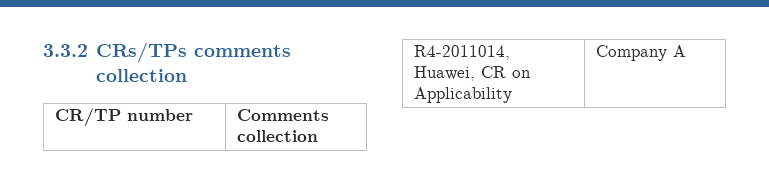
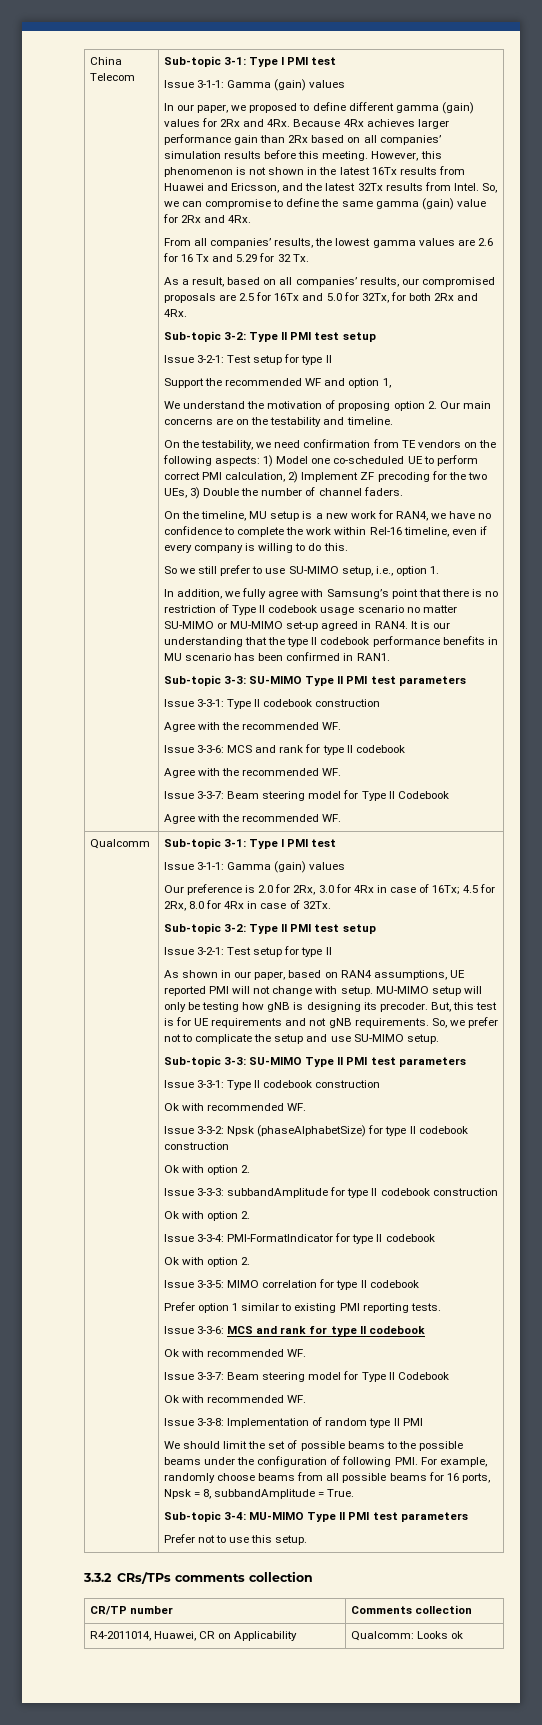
(43, 50) none -> [89,57,122,65] [89,73,135,81] [163,56,337,67] [163,79,346,91] [163,102,474,114] [163,118,449,129] [163,134,441,145] [163,150,442,161] [163,166,465,177] [163,182,497,193] [163,198,486,210] [162,214,252,223] [163,238,493,248] [162,253,309,262] [163,277,495,287] [163,292,479,303] [163,309,187,317] [163,331,376,342] [163,354,332,365] [163,378,391,388] [163,400,491,411] [163,417,393,427] [163,439,496,450] [162,455,478,467] [163,471,487,483] [163,487,403,499] [163,510,492,521] [163,526,487,537] [163,543,348,553] [163,565,439,576] [163,588,499,599] [163,604,457,615] [163,621,450,631] [163,636,498,647] [163,652,390,661] [163,675,466,686] [163,699,381,709] [163,722,342,732] [163,744,405,755] [163,768,342,778] [163,790,449,801] [163,814,342,824] [89,839,150,849] [163,838,337,849] [163,861,346,873] [163,884,496,895] [163,900,331,911] [163,923,376,934] [163,946,332,957] [163,970,465,980] [163,986,482,996] [163,1002,498,1012] [163,1017,498,1028] [163,1034,439,1044] [163,1056,466,1067] [163,1080,381,1090] [163,1103,307,1111] [163,1125,468,1137] [163,1142,229,1150] [163,1165,251,1175] [163,1187,498,1198] [163,1211,251,1221] [163,1233,435,1244] [163,1257,251,1267] [163,1279,419,1290] [163,1302,441,1313] [163,1326,425,1336] [163,1349,307,1357] [163,1371,449,1382] [163,1395,307,1403] [163,1417,423,1428] [163,1440,463,1451] [163,1456,487,1467] [163,1472,490,1483] [163,1489,355,1499] [163,1511,468,1522] [163,1534,308,1545] China Telecom | Sub-topic 3-1: Type I PMI test // Issue 3-1-1: Gamma (gain) values // In our paper, we proposed to define different gamma (gain) values for 2Rx and 4Rx. Because 4Rx achieves larger performance gain than 2Rx based on all companies’ simulation results before this meeting. However, this phenomenon is not shown in the latest 16Tx results from Huawei and Ericsson, and the latest 32Tx results from Intel. So, we can compromise to define the same gamma (gain) value for 2Rx and 4Rx. // From all companies’ results, the lowest gamma values are 2.6 for 16 Tx and 5.29 for 32 Tx. // As a result, based on all companies’ results, our compromised proposals are 2.5 for 16Tx and 5.0 for 32Tx, for both 2Rx and 4Rx. // Sub-topic 3-2: Type II PMI test setup // Issue 3-2-1: Test setup for type II // Support the recommended WF and option 1, // We understand the motivation of proposing option 2. Our main concerns are on the testability and timeline. // On the testability, we need confirmation from TE vendors on the following aspects: 1) Model one co-scheduled UE to perform correct PMI calculation, 2) Implement ZF precoding for the two UEs, 3) Double the number of channel faders. // On the timeline, MU setup is a new work for RAN4, we have no confidence to complete the work within Rel-16 timeline, even if every company is willing to do this. // So we still prefer to use SU-MIMO setup, i.e., option 1. // In addition, we fully agree with Samsung’s point that there is no restriction of Type II codebook usage scenario no matter SU-MIMO or MU-MIMO set-up agreed in RAN4. It is our understanding that the type II codebook performance benefits in MU scenario has been confirmed in RAN1. // Sub-topic 3-3: SU-MIMO Type II PMI test parameters // Issue 3-3-1: Type II codebook construction // Agree with the recommended WF. // Issue 3-3-6: MCS and rank for type II codebook // Agree with the recommended WF. // Issue 3-3-7: Beam steering model for Type II Codebook // Agree with the recommended WF. // Qualcomm | Sub-topic 3-1: Type I PMI test // Issue 3-1-1: Gamma (gain) values // Our preference is 2.0 for 2Rx, 3.0 for 4Rx in case of 16Tx; 4.5 for 2Rx, 8.0 for 4Rx in case of 32Tx. // Sub-topic 3-2: Type II PMI test setup // Issue 3-2-1: Test setup for type II // As shown in our paper, based on RAN4 assumptions, UE reported PMI will not change with setup. MU-MIMO setup will only be testing how gNB is designing its precoder. But, this test is for UE requirements and not gNB requirements. So, we prefer not to complicate the setup and use SU-MIMO setup. // Sub-topic 3-3: SU-MIMO Type II PMI test parameters // Issue 3-3-1: Type II codebook construction // Ok with recommended WF. // Issue 3-3-2: Npsk (phaseAlphabetSize) for type II codebook construction // Ok with option 2. // Issue 3-3-3: subbandAmplitude for type II codebook construction // Ok with option 2. // Issue 3-3-4: PMI-FormatIndicator for type II codebook // Ok with option 2. // Issue 3-3-5: MIMO correlation for type II codebook // Prefer option 1 similar to existing PMI reporting tests. // Issue 3-3-6: MCS and rank for type II codebook // Ok with recommended WF. // Issue 3-3-7: Beam steering model for Type II Codebook // Ok with recommended WF. // Issue 3-3-8: Implementation of random type II PMI // We should limit the set of possible beams to the possible beams under the configuration of following PMI. For example, randomly choose beams from all possible beams for 16 ports, Npsk = 8, subbandAmplitude = True. // Sub-topic 3-4: MU-MIMO Type II PMI test parameters // Prefer not to use this setup. //
[596,45,687,61] Company A -> [350,1631,464,1641] Qualcomm: Looks ok

